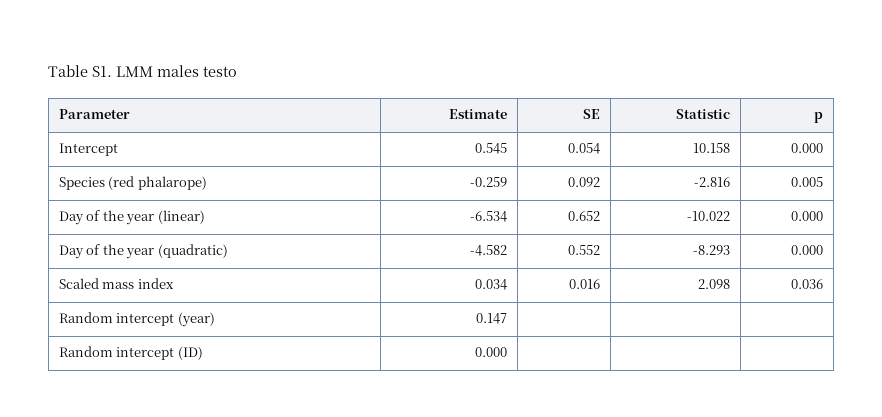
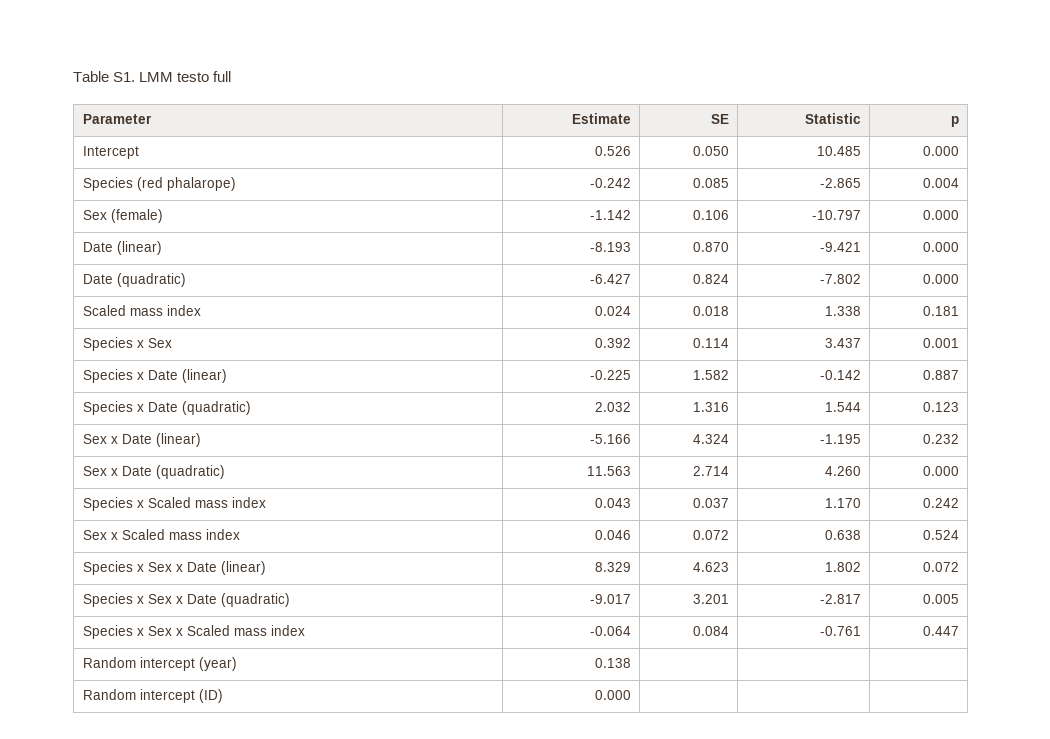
[157,65,199,77] males -> (174, 77) none
(237, 71) none -> [213,71,232,82] full
[475,143,508,154] [568,143,601,154] [693,143,731,153] 0.545 | 0.054 | 10.158 -> [594,146,631,156] [692,146,729,156] [816,146,861,156] 0.526 | 0.050 | 10.485
[470,177,508,187] [568,177,601,187] [694,177,731,187] [791,177,824,187] [58,210,205,225] [470,211,508,222] [568,211,601,221] [687,211,731,221] [791,211,824,221] [58,244,228,259] [470,245,508,256] [568,245,601,255] [693,245,731,255] [791,245,824,255] [58,278,174,289] [475,279,508,290] [569,279,601,289] [698,279,731,289] [791,279,824,289] -0.259 | 0.092 | -2.816 | 0.005 // Day of the year (linear) | -6.534 | 0.652 | -10.022 | 0.000 // Day of the year (quadratic) | -4.582 | 0.552 | -8.293 | 0.000 // Scaled mass index | 0.034 | 0.016 | 2.098 | 0.036 -> [589,178,631,188] [692,178,729,188] [819,178,861,188] [922,178,959,188] [82,209,163,223] [589,210,631,220] [692,210,729,220] [811,210,861,220] [922,210,959,220] [82,241,162,255] [589,242,631,252] [692,242,729,252] [819,242,861,252] [922,242,959,252] [82,273,186,287] [589,274,631,284] [692,274,729,284] [819,274,861,284] [922,274,959,284] [82,305,201,316] [594,306,631,316] [692,306,729,316] [824,306,861,316] [922,306,959,316] [82,337,172,351] [594,338,631,348] [692,338,729,348] [824,338,861,348] [922,338,959,348] [82,369,227,383] [589,370,631,380] [692,370,729,380] [819,370,861,380] [922,370,959,380] [82,401,251,415] [594,402,631,412] [692,402,729,412] [824,402,861,412] [922,402,959,412] [82,433,201,447] [589,434,631,444] [692,434,729,444] [819,434,861,444] [922,434,959,444] [82,465,225,479] [586,466,631,476] [692,466,729,476] [824,466,861,476] [922,466,959,476] [82,497,266,511] [594,498,631,508] [692,498,729,508] [824,498,861,508] [922,498,959,508] [82,529,240,540] [594,530,631,540] [692,530,729,540] [824,530,861,540] [922,530,959,540] [82,561,266,575] [594,562,631,572] [692,562,729,572] [824,562,861,572] [922,562,959,572] [82,593,290,607] [589,594,631,604] [692,594,729,604] [819,594,861,604] [922,594,959,604] [82,625,305,639] [589,626,631,636] [692,626,729,636] [819,626,861,636] [922,626,959,636] -0.242 | 0.085 | -2.865 | 0.004 // Sex (female) | -1.142 | 0.106 | -10.797 | 0.000 // Date (linear) | -8.193 | 0.870 | -9.421 | 0.000 // Date (quadratic) | -6.427 | 0.824 | -7.802 | 0.000 // Scaled mass index | 0.024 | 0.018 | 1.338 | 0.181 // Species x Sex | 0.392 | 0.114 | 3.437 | 0.001 // Species x Date (linear) | -0.225 | 1.582 | -0.142 | 0.887 // Species x Date (quadratic) | 2.032 | 1.316 | 1.544 | 0.123 // Sex x Date (linear) | -5.166 | 4.324 | -1.195 | 0.232 // Sex x Date (quadratic) | 11.563 | 2.714 | 4.260 | 0.000 // Species x Scaled mass index | 0.043 | 0.037 | 1.170 | 0.242 // Sex x Scaled mass index | 0.046 | 0.072 | 0.638 | 0.524 // Species x Sex x Date (linear) | 8.329 | 4.623 | 1.802 | 0.072 // Species x Sex x Date (quadratic) | -9.017 | 3.201 | -2.817 | 0.005 // Species x Sex x Scaled mass index | -0.064 | 0.084 | -0.761 | 0.447
[476,313,508,324] 0.147 -> [594,658,631,668] 0.138

